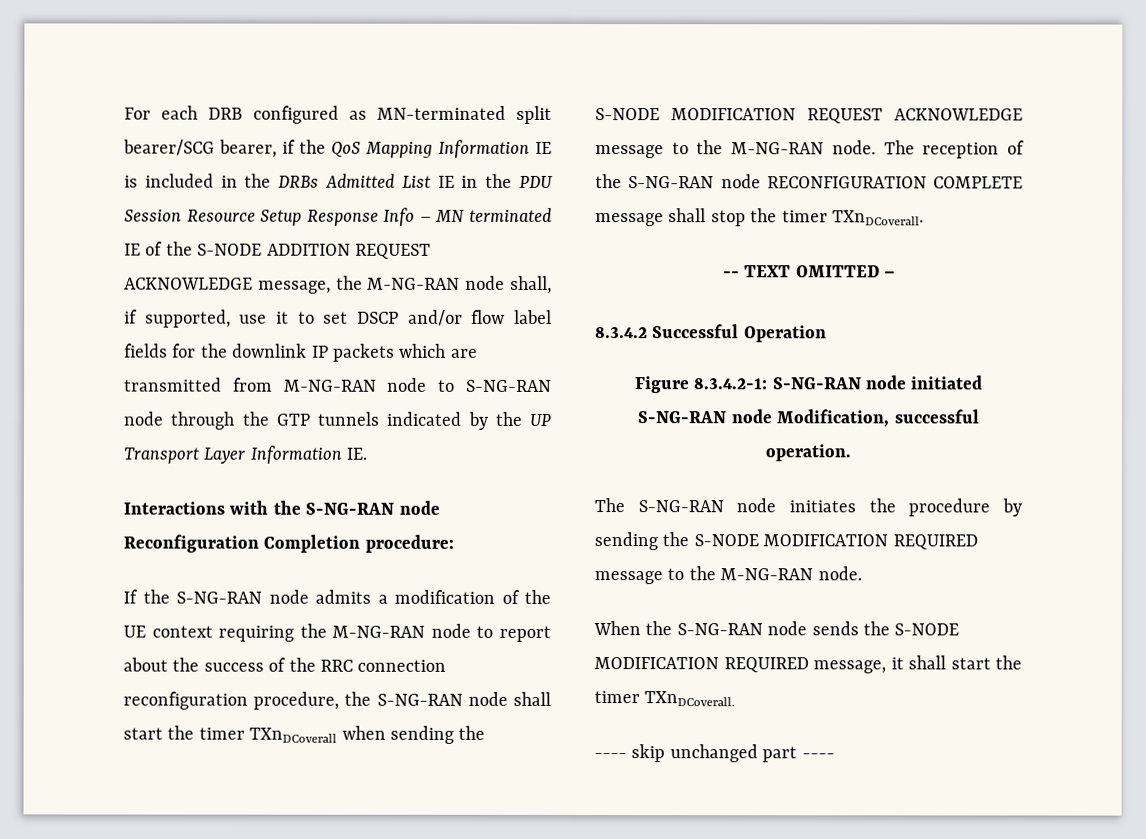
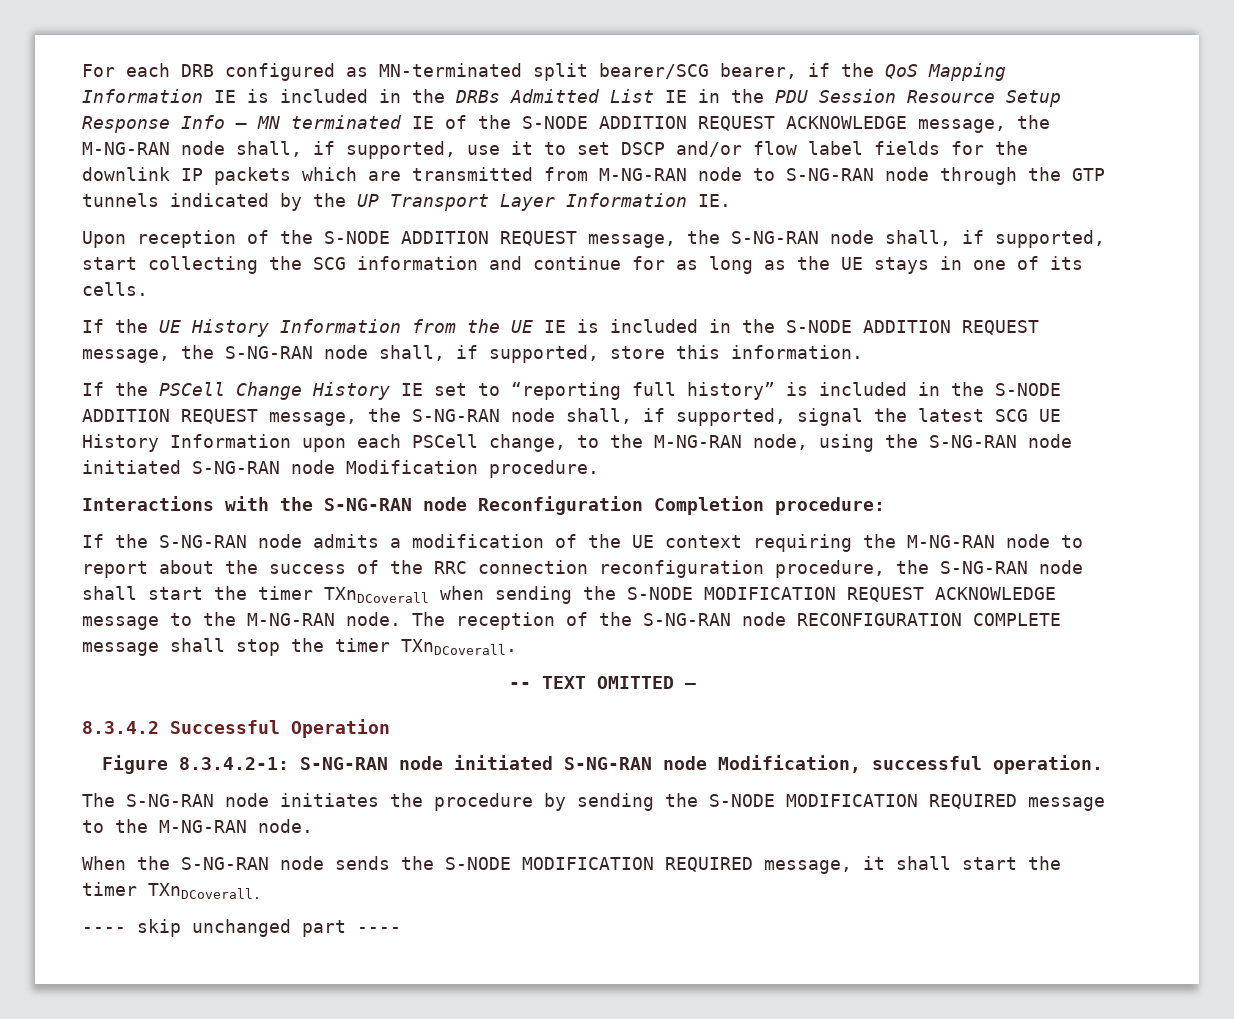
(368, 453) none -> [82,230,1105,248] [82,256,1083,274] [82,282,148,296] [82,319,1039,337] [82,345,863,363] [82,382,1061,400] [82,408,1061,426] [82,434,1072,452] [82,460,599,478] // Upon reception of the S-NODE ADDITION REQUEST message, the S-NG-RAN node shall, if supported, start collecting the SCG information and continue for as long as the UE stays in one of its cells. // If the UE History Information from the UE IE is included in the S-NODE ADDITION REQUEST message, the S-NG-RAN node shall, if supported, store this information. // If the PSCell Change History IE set to “reporting full history” is included in the S-NODE ADDITION REQUEST message, the S-NG-RAN node shall, if supported, signal the latest SCG UE History Information upon each PSCell change, to the M-NG-RAN node, using the S-NG-RAN node initiated S-NG-RAN node Modification procedure.

